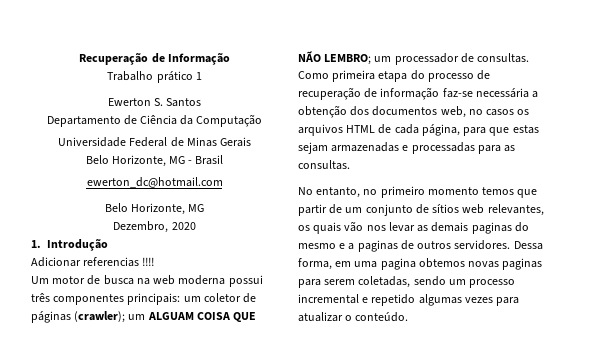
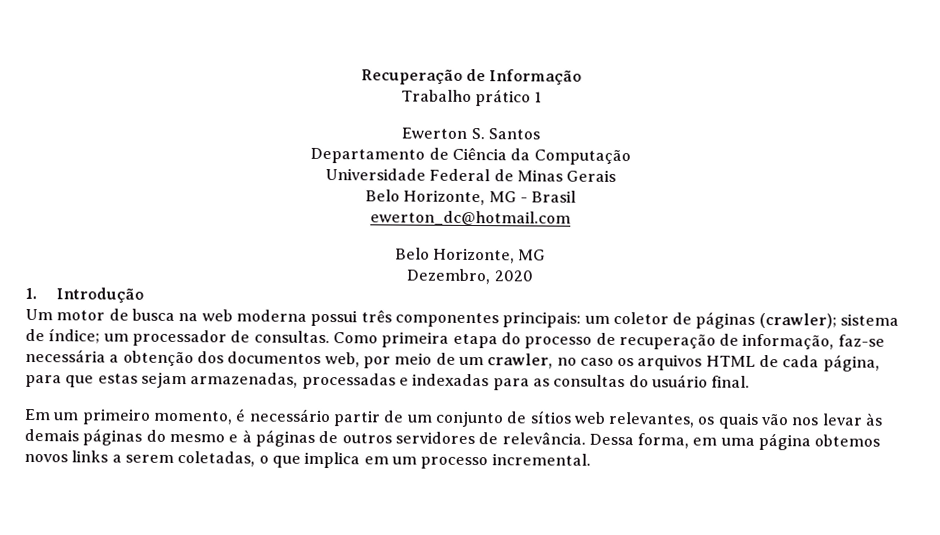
[31,257,155,267] // Adicionar referencias !!!! -> (145, 295) none
[128,312,257,322] [298,51,372,65] um ALGUAM COISA QUE NÃO LEMBRO; -> [840,313,900,326] [25,328,101,344] sistema de índice;
[380,87,440,100] informação -> [742,333,835,350] informação,
[468,109,515,116] no casos -> [362,352,614,369] por meio de um crawler, no caso
[331,142,516,154] [298,160,350,170] [298,186,538,198] armazenadas e processadas para as consultas. // No entanto, no primeiro momento temos que -> [190,372,751,391] [24,408,331,425] armazenadas, processadas e indexadas para as consultas do usuário final. // Em um primeiro momento, é necessário
[417,222,529,234] [298,240,543,252] [298,258,543,270] [298,276,516,288] [298,294,520,306] [298,312,409,322] as demais paginas do mesmo e a paginas de outros servidores. Dessa forma, em uma pagina obtemos novas paginas para serem coletadas, sendo um processo incremental e repetido algumas vezes para atualizar o conteúdo. -> [865,412,884,426] [24,428,881,451] [24,450,591,470] às demais páginas do mesmo e à páginas de outros servidores de relevância. Dessa forma, em uma página obtemos novos links a serem coletadas, o que implica em um processo incremental.

